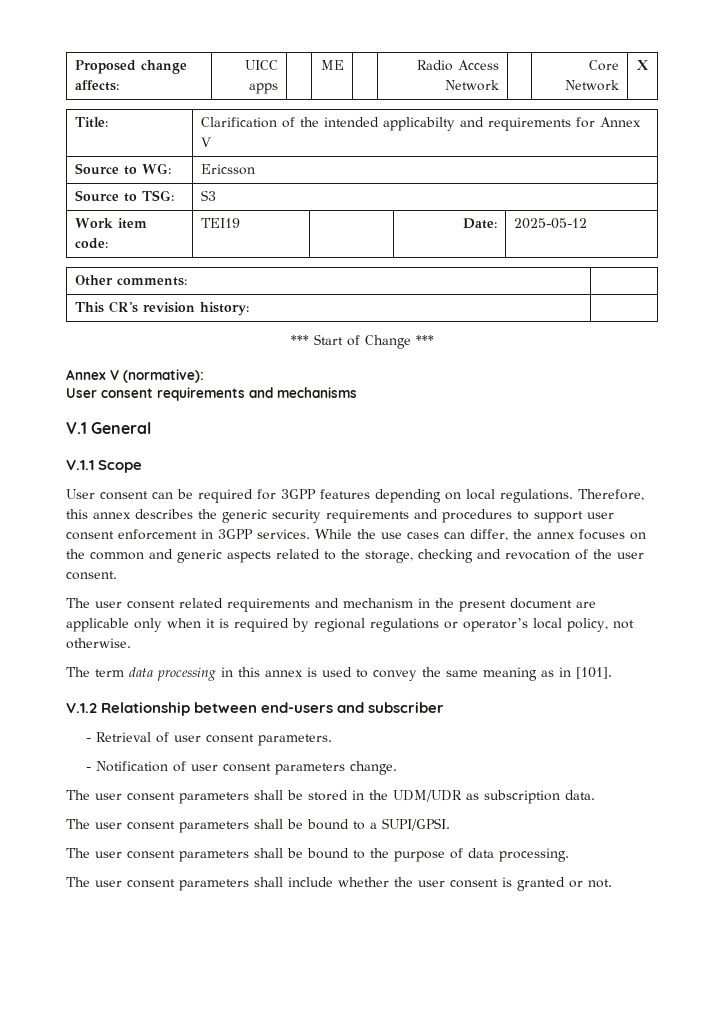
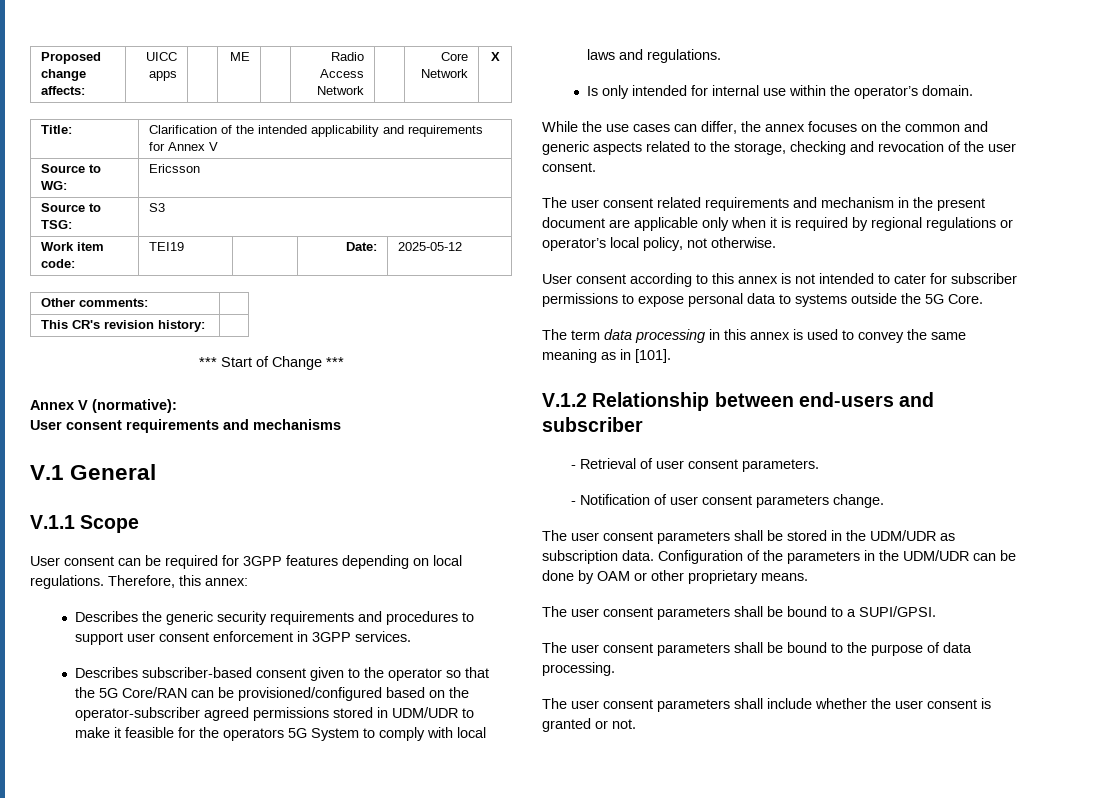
[382,117,455,131] applicabilty -> [311,125,380,137] applicability
[93,509,193,519] annex describes -> [205,578,248,586] [74,611,138,622] annex: // Describes
(310, 534) none -> [74,667,489,681] [74,687,469,701] [74,707,474,721] [74,727,486,741] [586,49,721,63] [586,85,973,99] // Describes subscriber-based consent given to the operator so that the 5G Core/RAN can be provisioned/configured based on the operator-subscriber agreed permissions stored in UDM/UDR to make it feasible for the operators 5G System to comply with local laws and regulations. // Is only intended for internal use within the operator’s domain. //
(131, 643) none -> [542,273,1017,287] [542,293,983,307] // User consent according to this annex is not intended to cater for subscriber permissions to expose personal data to systems outside the 5G Core.
(595, 795) none -> [658,550,1016,564] [542,570,808,584] Configuration of the parameters in the UDM/UDR can be done by OAM or other proprietary means.

